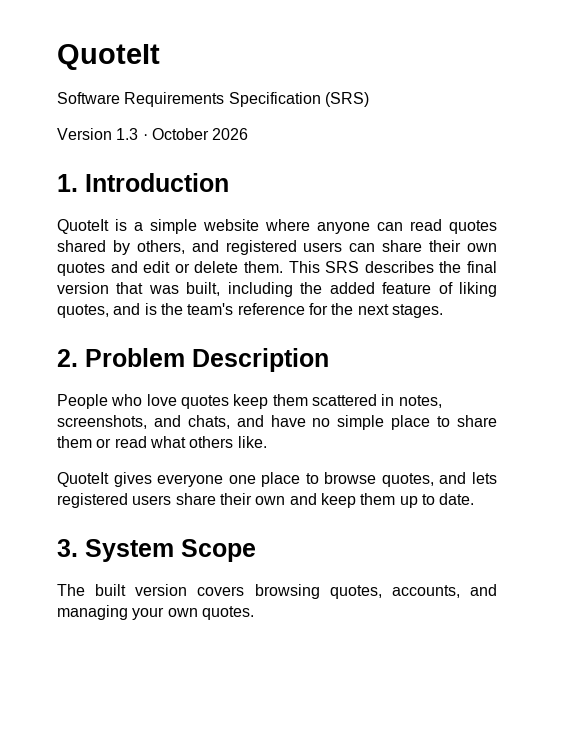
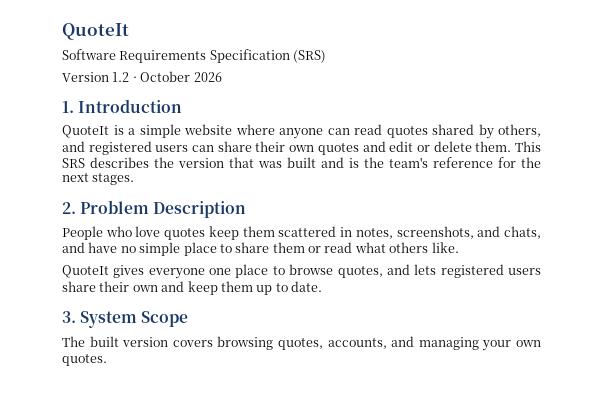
[116,128,139,140] 1.3 -> [112,72,130,82] 1.2
[467,261,498,273] final -> (174, 162) none
[186,282,498,297] [57,304,109,318] built, including the added feature of liking quotes, -> [287,157,316,168] built

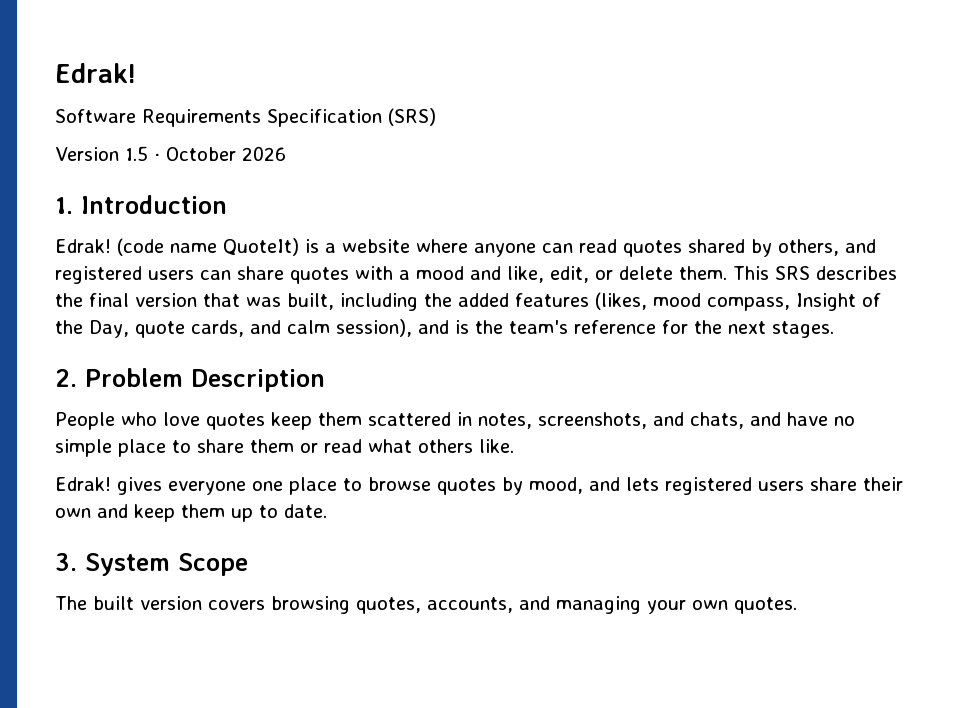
[62,23,129,40] QuoteIt -> [55,63,136,83] Edrak!
[112,72,130,82] 1.2 -> [124,146,148,161] 1.5
[62,125,109,138] QuoteIt -> [55,238,299,256] Edrak! (code name QuoteIt)
[139,124,181,138] simple -> (336, 248) none
[255,141,414,155] their own quotes and edit -> [290,266,589,284] quotes with a mood and like, edit,
(174, 162) none -> [89,293,129,307] final
[287,157,316,168] built -> [287,292,881,311] [55,319,412,338] built, including the added features (likes, mood compass, Insight of the Day, quote cards, and calm session),
[62,265,109,278] QuoteIt -> [55,477,111,491] Edrak!
[337,266,383,278] quotes, -> [437,477,583,495] quotes by mood,

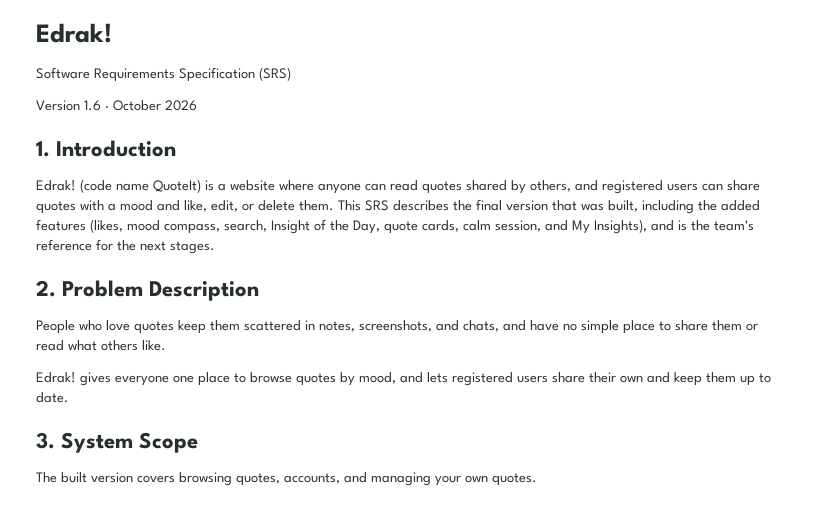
[124,146,148,161] 1.5 -> [84,100,101,111] 1.6
(790, 304) none -> [224,220,267,232] search,
[250,319,412,337] and calm session), -> [463,219,647,234] calm session, and My Insights),

